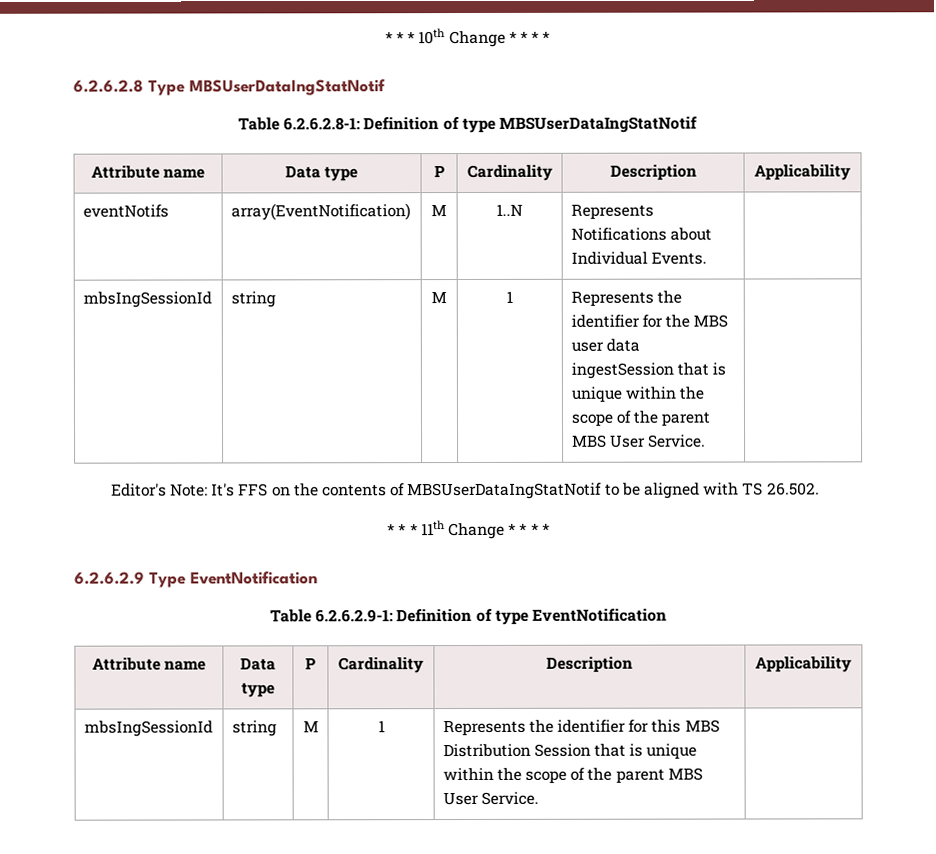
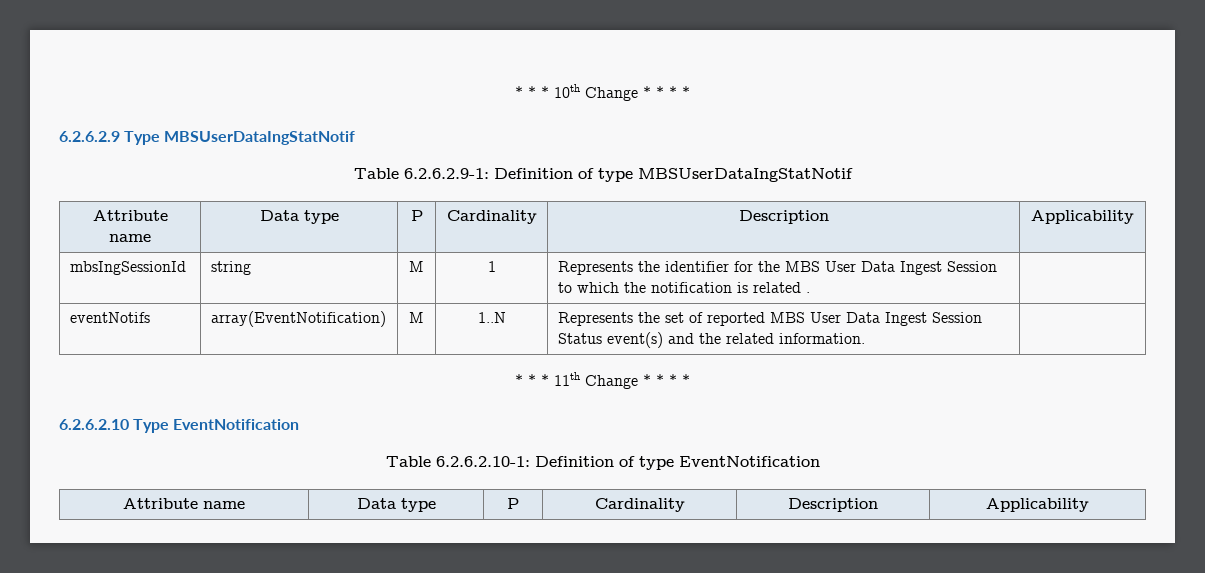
[73,79,144,93] 6.2.6.2.8 -> [59,131,120,142] 6.2.6.2.9
[238,116,698,134] [90,165,206,179] [284,165,359,182] [433,165,445,178] [466,164,553,182] [609,164,697,181] [754,164,852,181] [82,204,169,218] [230,203,411,221] [431,204,447,217] [496,203,523,216] [570,204,654,220] [570,227,712,241] [570,251,707,265] [82,291,212,308] [230,291,276,308] [431,291,447,304] [506,290,513,303] [570,290,682,307] [570,314,729,328] [570,338,640,352] [570,362,727,379] [570,386,705,403] [570,410,711,427] [571,434,707,448] [110,482,820,500] [387,520,550,540] [74,571,318,588] // Table 6.2.6.2.8-1: Definition of type MBSUserDataIngStatNotif // Attribute name | Data type | P | Cardinality | Description | Applicability // eventNotifs | array(EventNotification) | M | 1..N | Represents Notifications about Individual Events. | // mbsIngSessionId | string | M | 1 | Represents the identifier for the MBS user data ingestSession that is unique within the scope of the parent MBS User Service. | // Editor's Note: It's FFS on the contents of MBSUserDataIngStatNotif to be aligned with TS 26.502. // * * * 11th Change * * * * // 6.2.6.2.9 Type EventNotification -> (356, 138) none
[531,608,667,622] EventNotification -> [637,168,853,182] MBSUserDataIngStatNotif
[651,719,720,733] [442,743,698,760] [442,767,703,784] [442,791,539,806] this MBS Distribution Session that is unique within the scope of the parent MBS User Service. | -> [757,261,997,275] [557,282,810,293] [69,312,150,323] [210,311,386,327] [409,312,424,323] [477,312,506,323] [557,312,982,326] [557,332,865,348] [515,372,690,389] [59,419,300,433] [385,456,820,470] [123,498,245,509] [356,498,436,512] [507,498,519,509] [594,498,685,512] [788,498,878,512] [986,498,1089,512] the MBS User Data Ingest Session to which the notification is related . | // eventNotifs | array(EventNotification) | M | 1..N | Represents the set of reported MBS User Data Ingest Session Status event(s) and the related information. | // * * * 11th Change * * * * // 6.2.6.2.10 Type EventNotification // Table 6.2.6.2.10-1: Definition of type EventNotification // Attribute name | Data type | P | Cardinality | Description | Applicability

